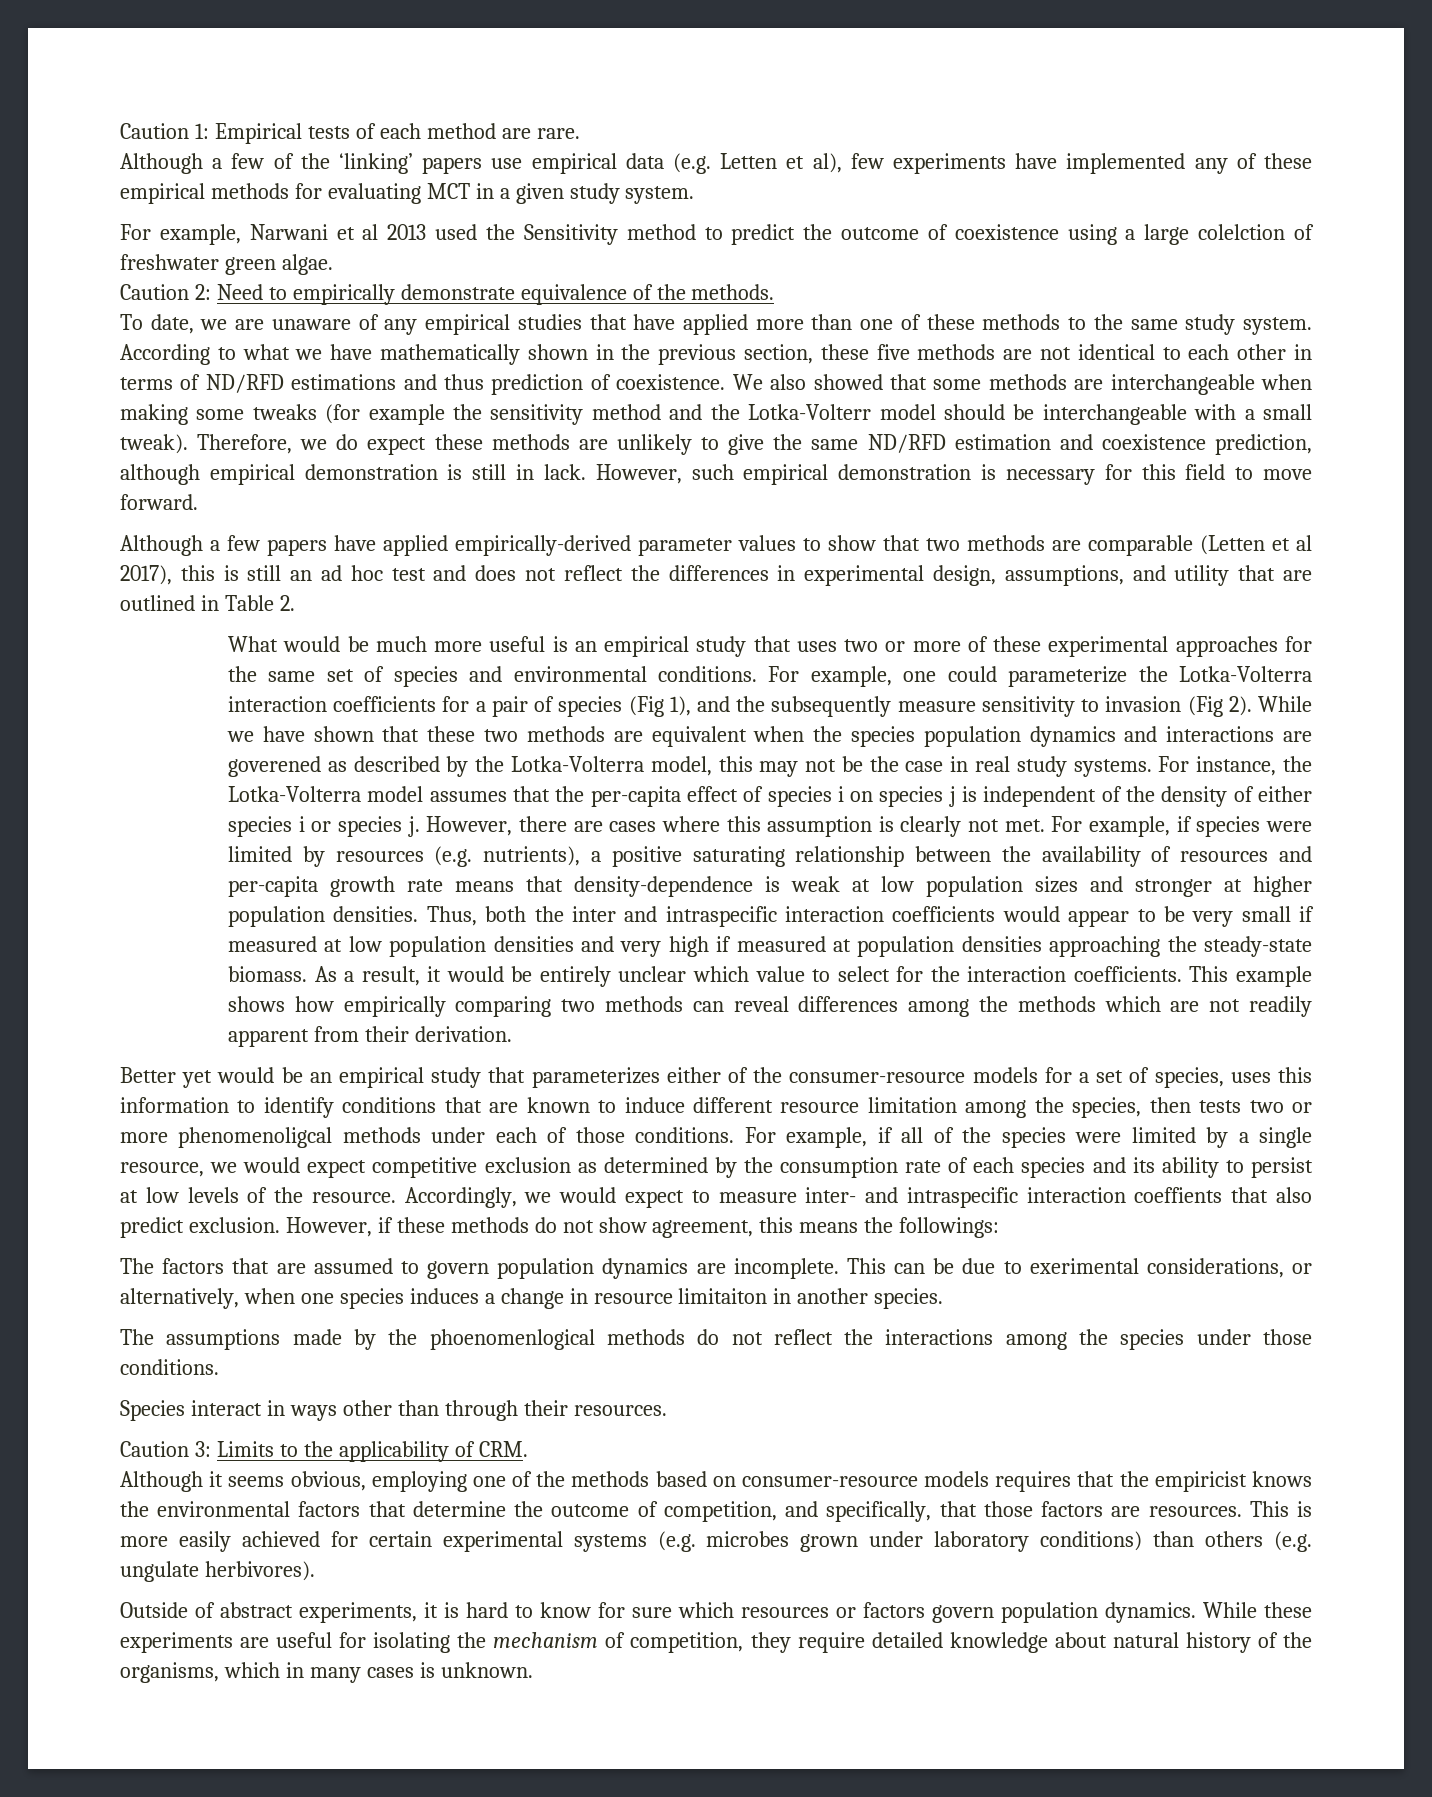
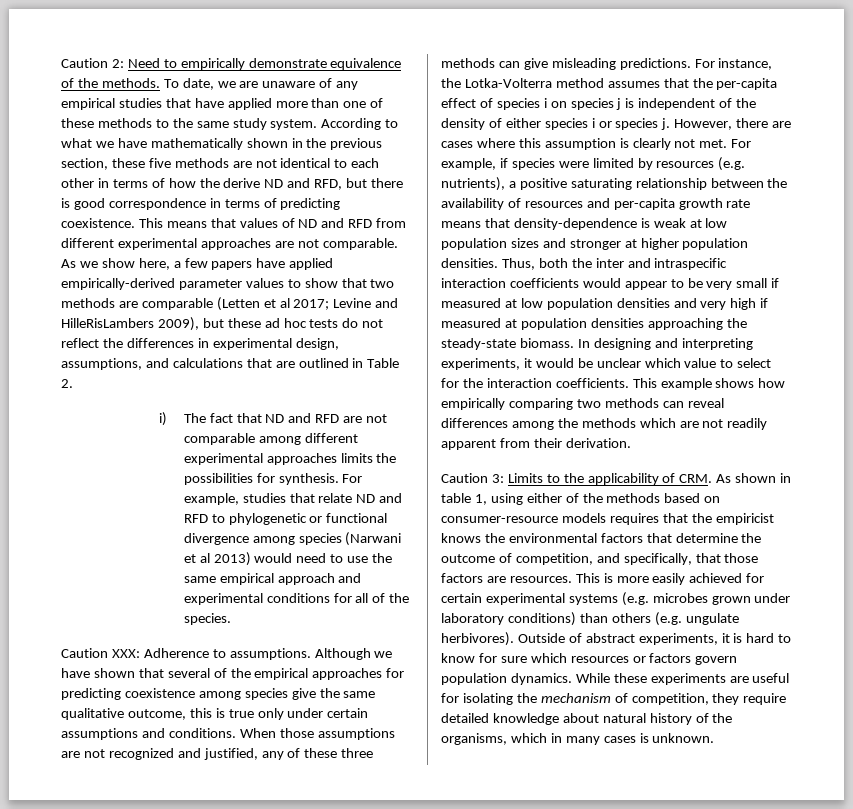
[120,123,580,144] [120,153,1313,174] [120,183,695,204] [120,224,1314,245] [120,254,333,275] [120,284,189,300] Caution 1: Empirical tests of each method are rare. // Although a few of the ‘linking’ papers use empirical data (e.g. Letten et al), few experiments have implemented any of these empirical methods for evaluating MCT in a given study system. // For example, Narwani et al 2013 used the Sensitivity method to predict the outcome of coexistence using a large colelction of freshwater green algae. // Caution -> [61,58,108,68] Caution
(775, 292) // -> (160, 83) none
[205,374,1312,395] [120,404,1312,425] [120,434,1312,455] [120,464,1313,485] [120,494,198,510] [120,535,203,556] ND/RFD estimations and thus prediction of coexistence. We also showed that some methods are interchangeable when making some tweaks (for example the sensitivity method and the Lotka-Volterr model should be interchangeable with a small tweak). Therefore, we do expect these methods are unlikely to give the same ND/RFD estimation and coexistence prediction, although empirical demonstration is still in lack. However, such empirical demonstration is necessary for this field to move forward. // Although -> [168,178,404,190] [61,198,341,210] [61,218,407,228] [61,238,398,250] [61,258,170,270] how the derive ND and RFD, but there is good correspondence in terms of predicting coexistence. This means that values of ND and RFD from different experimental approaches are not comparable. As we show here,
[120,565,517,585] 2017), this is still an ad hoc test and does -> [293,298,399,310] [61,317,359,331] 2017; Levine and HilleRisLambers 2009), but these ad hoc tests do
[1174,565,1230,586] utility -> [172,358,243,368] calculations
[228,636,1312,657] [228,666,1313,687] [228,696,1313,717] [227,726,1313,747] [228,756,1152,777] What would be much more useful is an empirical study that uses two or more of these experimental approaches for the same set of species and environmental conditions. For example, one could parameterize the Lotka-Volterra interaction coefficients for a pair of species (Fig 1), and the subsequently measure sensitivity to invasion (Fig 2). While we have shown that these two methods are equivalent when the species population dynamics and interactions are goverened as described by the Lotka-Volterra model, this may not be the case in real study systems. -> [159,412,388,426] [183,433,358,445] [183,453,397,465] [183,473,363,485] [183,493,403,505] [183,513,388,525] [183,532,402,546] [183,552,393,566] [183,573,362,585] [183,593,410,605] [183,613,231,625] [61,648,393,660] [61,668,405,680] [61,688,376,700] [61,708,369,720] [61,728,395,740] [61,748,374,760] [441,58,691,70] i) The fact that ND and RFD are not comparable among different experimental approaches limits the possibilities for synthesis. For example, studies that relate ND and RFD to phylogenetic or functional divergence among species (Narwani et al 2013) would need to use the same empirical approach and experimental conditions for all of the species. // Caution XXX: Adherence to assumptions. Although we have shown that several of the empirical approaches for predicting coexistence among species give the same qualitative outcome, this is true only under certain assumptions and conditions. When those assumptions are not recognized and justified, any of these three methods can give misleading predictions.
[367,786,424,802] model -> [555,78,604,88] method
[314,966,420,986] As a result, -> [577,338,753,350] [441,358,520,370] In designing and interpreting experiments,
[539,966,611,987] entirely -> (593, 363) none
[120,1067,1313,1088] [120,1097,1312,1118] [120,1127,1312,1148] [120,1157,1314,1178] [120,1187,1313,1208] [120,1217,1000,1238] [120,1258,1312,1279] [120,1288,944,1309] [120,1329,1312,1350] [120,1359,219,1375] [120,1400,667,1421] // Better yet would be an empirical study that parameterizes either of the consumer-resource models for a set of species, uses this information to identify conditions that are known to induce different resource limitation among the species, then tests two or more phenomenoligcal methods under each of those conditions. For example, if all of the species were limited by a single resource, we would expect competitive exclusion as determined by the consumption rate of each species and its ability to persist at low levels of the resource. Accordingly, we would expect to measure inter- and intraspecific interaction coeffients that also predict exclusion. However, if these methods do not show agreement, this means the followings: // The factors that are assumed to govern population dynamics are incomplete. This can be due to exerimental considerations, or alternatively, when one species induces a change in resource limitaiton in another species. // The assumptions made by the phoenomenlogical methods do not reflect the interactions among the species under those conditions. // Species interact in ways other than through their resources. -> (631, 443) none
[120,1471,506,1492] // Although it seems obvious, employing one -> [716,473,792,483] [441,493,562,505] As shown in table 1, using either
(315, 1571) // -> (514, 639) none

